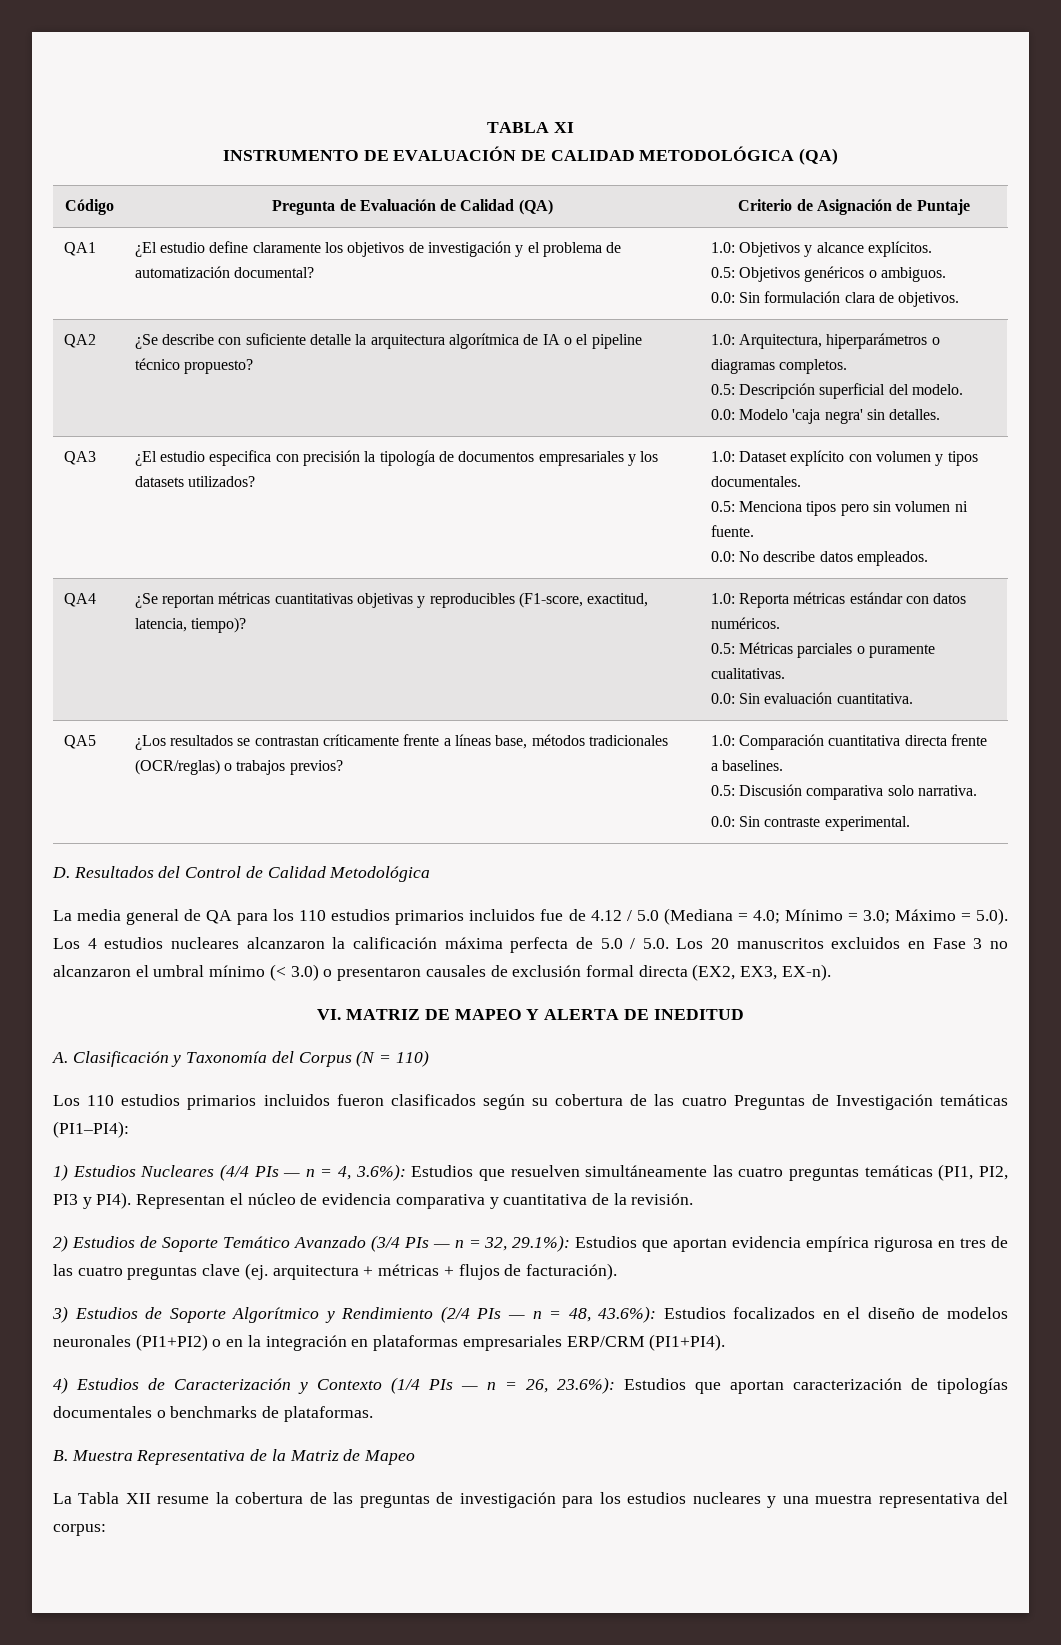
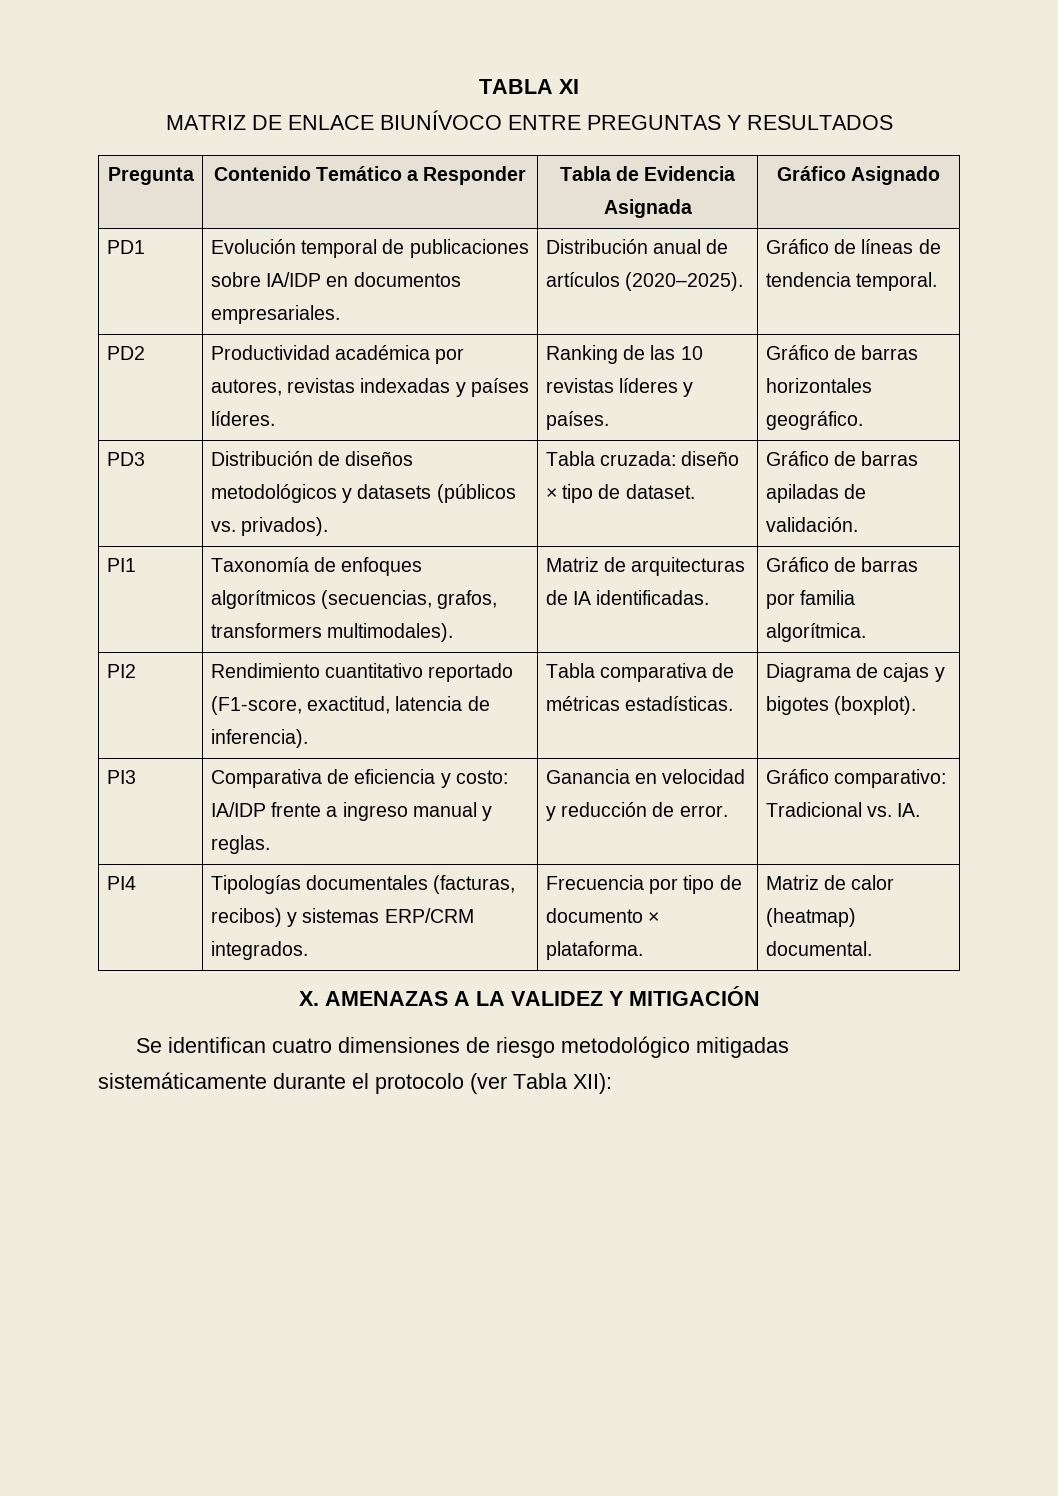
[222,146,839,165] [64,199,114,215] [272,199,553,215] [738,199,970,215] [63,242,96,256] [134,241,622,257] [134,266,315,278] [710,241,933,257] [710,266,947,282] [710,291,960,307] [63,334,96,348] [134,333,642,349] [134,358,254,374] [710,333,940,349] [710,359,848,374] [710,383,964,399] [710,409,941,424] [63,451,96,465] [134,450,659,466] [134,476,256,487] [710,450,978,466] [710,476,801,487] [710,501,968,516] [710,525,754,537] [710,551,929,566] [63,593,96,607] [134,592,649,608] [134,617,247,633] [710,592,967,608] [710,617,780,629] [710,642,936,658] [710,668,785,679] [710,692,913,704] [63,735,96,749] [134,734,668,750] [134,759,343,775] [710,734,988,750] [710,760,784,771] [710,784,978,800] [710,816,910,831] [52,866,431,882] [53,908,1008,925] [53,937,1008,953] [53,964,831,981] [317,1009,744,1020] [52,1050,429,1067] [53,1094,1008,1110] [53,1121,129,1138] [53,1164,1009,1181] [53,1192,694,1209] [53,1235,1009,1252] [53,1263,617,1280] [52,1306,1008,1323] [53,1334,726,1351] [53,1377,1008,1394] [53,1406,373,1422] [53,1449,416,1465] [53,1492,1009,1508] [53,1524,106,1536] INSTRUMENTO DE EVALUACIÓN DE CALIDAD METODOLÓGICA (QA) // Código | Pregunta de Evaluación de Calidad (QA) | Criterio de Asignación de Puntaje // QA1 | ¿El estudio define claramente los objetivos de investigación y el problema de automatización documental? | 1.0: Objetivos y alcance explícitos. // 0.5: Objetivos genéricos o ambiguos. // 0.0: Sin formulación clara de objetivos. // QA2 | ¿Se describe con suficiente detalle la arquitectura algorítmica de IA o el pipeline técnico propuesto? | 1.0: Arquitectura, hiperparámetros o diagramas completos. // 0.5: Descripción superficial del modelo. // 0.0: Modelo 'caja negra' sin detalles. // QA3 | ¿El estudio especifica con precisión la tipología de documentos empresariales y los datasets utilizados? | 1.0: Dataset explícito con volumen y tipos documentales. // 0.5: Menciona tipos pero sin volumen ni fuente. // 0.0: No describe datos empleados. // QA4 | ¿Se reportan métricas cuantitativas objetivas y reproducibles (F1-score, exactitud, latencia, tiempo)? | 1.0: Reporta métricas estándar con datos numéricos. // 0.5: Métricas parciales o puramente cualitativas. // 0.0: Sin evaluación cuantitativa. // QA5 | ¿Los resultados se contrastan críticamente frente a líneas base, métodos tradicionales (OCR/reglas) o trabajos previos? | 1.0: Comparación cuantitativa directa frente a baselines. // 0.5: Discusión comparativa solo narrativa. // 0.0: Sin contraste experimental. // D. Resultados del Control de Calidad Metodológica // La media general de QA para los 110 estudios primarios incluidos fue de 4.12 / 5.0 (Mediana = 4.0; Mínimo = 3.0; Máximo = 5.0). Los 4 estudios nucleares alcanzaron la calificación máxima perfecta de 5.0 / 5.0. Los 20 manuscritos excluidos en Fase 3 no alcanzaron el umbral mínimo (< 3.0) o presentaron causales de exclusión formal directa (EX2, EX3, EX-n). // VI. MATRIZ DE MAPEO Y ALERTA DE INEDITUD // A. Clasificación y Taxonomía del Corpus (N = 110) // Los 110 estudios primarios incluidos fueron clasificados según su cobertura de las cuatro Preguntas de Investigación temáticas (PI1–PI4): // 1) Estudios Nucleares (4/4 PIs — n = 4, 3.6%): Estudios que resuelven simultáneamente las cuatro preguntas temáticas (PI1, PI2, PI3 y PI4). Representan el núcleo de evidencia comparativa y cuantitativa de la revisión. // 2) Estudios de Soporte Temático Avanzado (3/4 PIs — n = 32, 29.1%): Estudios que aportan evidencia empírica rigurosa en tres de las cuatro preguntas clave (ej. arquitectura + métricas + flujos de facturación). // 3) Estudios de Soporte Algorítmico y Rendimiento (2/4 PIs — n = 48, 43.6%): Estudios focalizados en el diseño de modelos neuronales (PI1+PI2) o en la integración en plataformas empresariales ERP/CRM (PI1+PI4). // 4) Estudios de Caracterización y Contexto (1/4 PIs — n = 26, 23.6%): Estudios que aportan caracterización de tipologías documentales o benchmarks de plataformas. // B. Muestra Representativa de la Matriz de Mapeo // La Tabla XII resume la cobertura de las preguntas de investigación para los estudios nucleares y una muestra representativa del corpus: -> [165,110,893,130] [107,167,194,185] [213,166,527,185] [559,166,736,181] [603,199,692,218] [776,166,941,185] [106,240,145,254] [210,239,529,258] [210,272,461,287] [210,305,340,324] [545,239,729,254] [545,272,744,291] [765,239,941,254] [765,272,938,291] [106,346,145,360] [210,345,465,364] [210,378,530,397] [210,411,275,426] [545,345,703,364] [545,378,694,397] [545,411,609,430] [765,345,919,360] [765,378,872,393] [765,411,863,430] [106,452,145,466] [210,451,414,466] [210,484,516,503] [210,517,329,536] [545,451,740,466] [545,484,695,503] [765,451,919,466] [765,484,867,503] [765,517,858,532] [106,558,136,572] [210,557,423,576] [210,590,498,609] [210,623,454,642] [545,557,746,576] [545,590,710,605] [765,557,919,572] [765,590,856,609] [765,623,866,642] [106,664,136,678] [210,663,514,682] [210,696,490,715] [210,729,308,748] [545,663,735,682] [545,696,734,711] [765,663,945,682] [765,696,917,715] [106,770,136,784] [210,769,509,788] [210,802,493,821] [210,835,270,854] [545,769,746,784] [545,802,728,821] [765,769,947,788] [765,802,921,817] [106,876,136,890] [210,875,516,894] [210,908,474,927] [210,941,308,960] [545,875,742,894] [545,908,660,923] [545,941,643,960] [765,875,895,890] [765,908,856,927] [765,941,872,956] [298,986,760,1006] [135,1036,789,1058] [98,1072,612,1094] MATRIZ DE ENLACE BIUNÍVOCO ENTRE PREGUNTAS Y RESULTADOS // Pregunta | Contenido Temático a Responder | Tabla de Evidencia Asignada | Gráfico Asignado // PD1 | Evolución temporal de publicaciones sobre IA/IDP en documentos empresariales. | Distribución anual de artículos (2020–2025). | Gráfico de líneas de tendencia temporal. // PD2 | Productividad académica por autores, revistas indexadas y países líderes. | Ranking de las 10 revistas líderes y países. | Gráfico de barras horizontales geográfico. // PD3 | Distribución de diseños metodológicos y datasets (públicos vs. privados). | Tabla cruzada: diseño × tipo de dataset. | Gráfico de barras apiladas de validación. // PI1 | Taxonomía de enfoques algorítmicos (secuencias, grafos, transformers multimodales). | Matriz de arquitecturas de IA identificadas. | Gráfico de barras por familia algorítmica. // PI2 | Rendimiento cuantitativo reportado (F1-score, exactitud, latencia de inferencia). | Tabla comparativa de métricas estadísticas. | Diagrama de cajas y bigotes (boxplot). // PI3 | Comparativa de eficiencia y costo: IA/IDP frente a ingreso manual y reglas. | Ganancia en velocidad y reducción de error. | Gráfico comparativo: Tradicional vs. IA. // PI4 | Tipologías documentales (facturas, recibos) y sistemas ERP/CRM integrados. | Frecuencia por tipo de documento × plataforma. | Matriz de calor (heatmap) documental. // X. AMENAZAS A LA VALIDEZ Y MITIGACIÓN // Se identifican cuatro dimensiones de riesgo metodológico mitigadas sistemáticamente durante el protocolo (ver Tabla XII):

